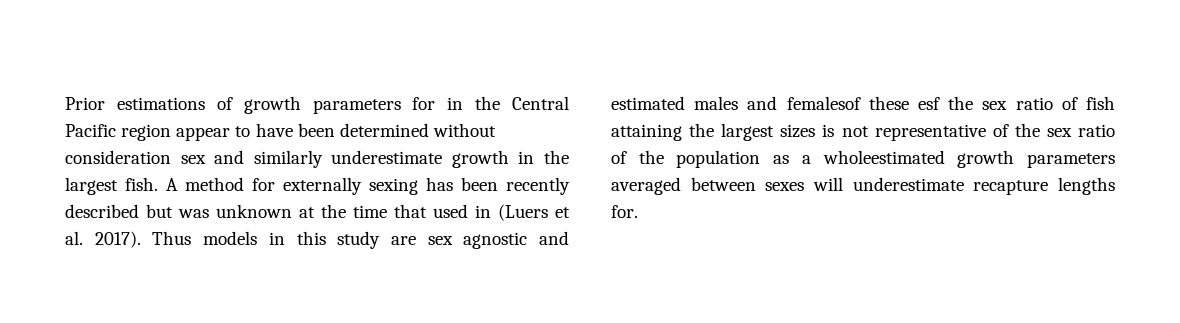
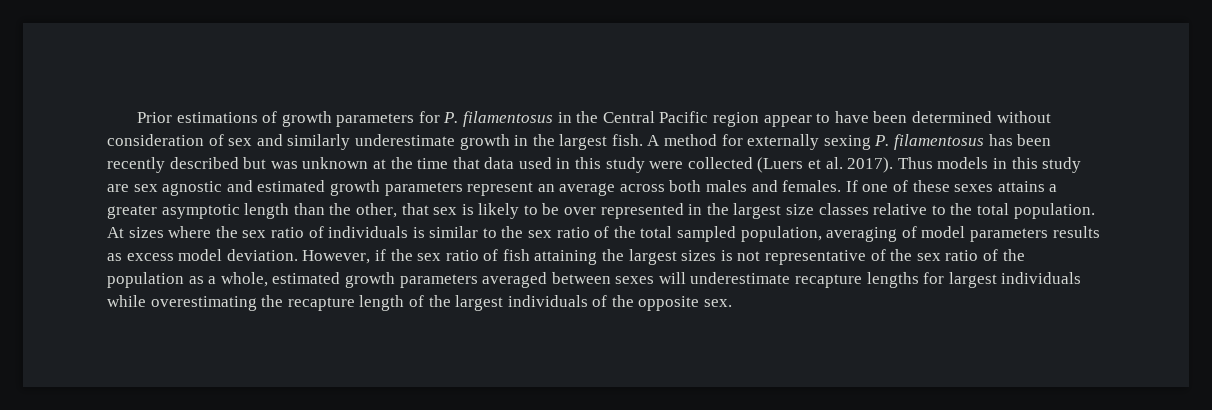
(436, 103) none -> [443,111,554,127] P. filamentosus
(171, 157) none -> [208,134,224,146] of
(418, 186) none -> [874,134,985,150] P. filamentosus
(427, 211) none -> [484,157,515,169] data
(491, 211) none -> [575,157,753,173] this study were collected
[694,96,940,110] males and femalesof these esf -> [329,180,1058,196] [107,203,1095,219] [107,226,1100,242] [107,249,386,264] growth parameters represent an average across both males and females. If one of these sexes attains a greater asymptotic length than the other, that sex is likely to be over represented in the largest size classes relative to the total population. At sizes where the sex ratio of individuals is similar to the sex ratio of the total sampled population, averaging of model parameters results as excess model deviation. However, if
[822,150,945,164] wholeestimated -> [220,272,341,287] whole, estimated
[611,205,638,218] for. -> [923,272,1082,288] [107,295,733,311] for largest individuals while overestimating the recapture length of the largest individuals of the opposite sex.

